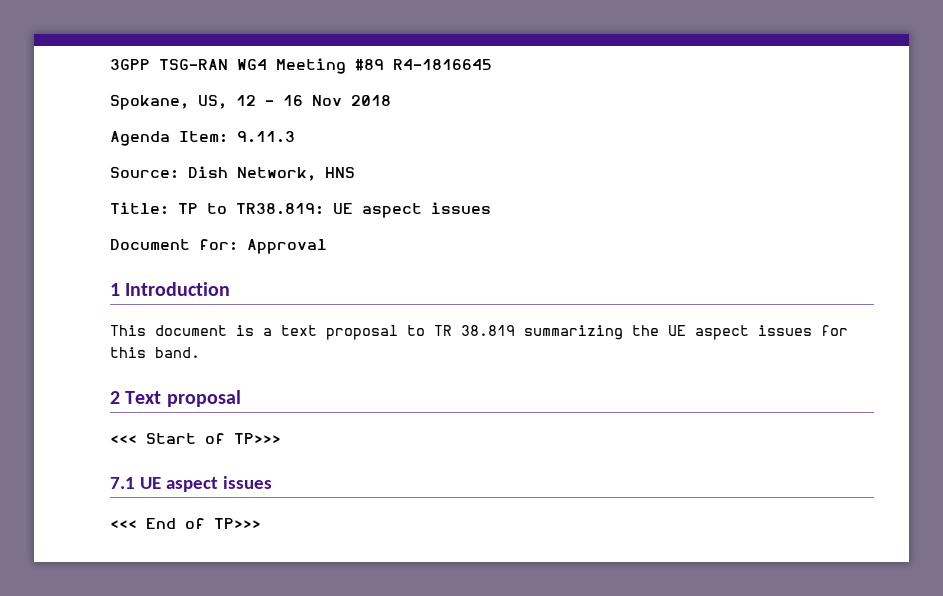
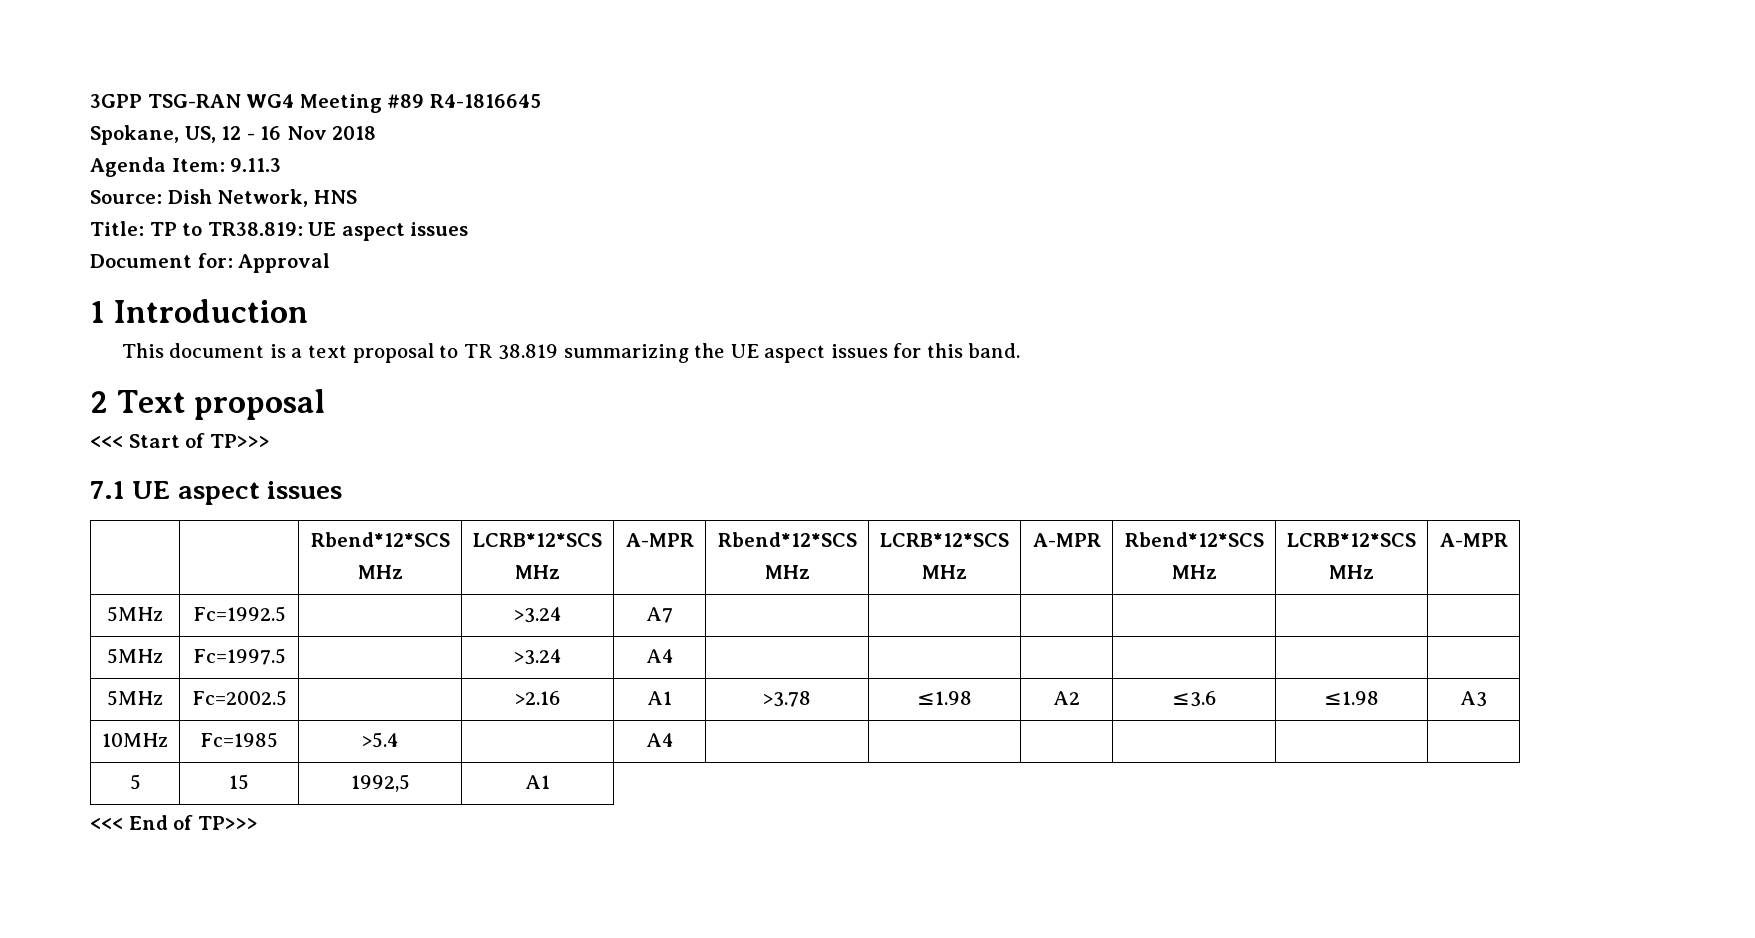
(272, 482) none -> [310,532,450,547] [357,565,403,579] [473,533,602,547] [515,565,560,579] [625,533,694,547] [717,532,857,547] [764,565,810,579] [879,533,1009,547] [921,565,967,579] [1032,533,1101,547] [1124,532,1264,547] [1171,565,1217,579] [1287,533,1416,547] [1329,565,1374,579] [1439,533,1508,547] [107,606,163,622] [192,606,286,622] [513,607,562,623] [645,607,673,623] [107,648,163,664] [192,648,286,665] [513,649,562,665] [645,649,674,663] [107,690,163,706] [191,690,287,706] [515,691,560,705] [646,691,672,705] [762,691,811,707] [916,691,972,705] [1053,691,1080,705] [1172,691,1216,707] [1324,691,1379,705] [1460,691,1487,707] [102,733,168,747] [200,732,278,748] [361,732,399,748] [645,733,674,747] [129,774,141,790] [229,774,249,790] [350,774,410,792] [525,775,550,789] // | | Rbend*12*SCS // MHz | LCRB*12*SCS // MHz | A-MPR | Rbend*12*SCS // MHz | LCRB*12*SCS // MHz | A-MPR | Rbend*12*SCS // MHz | LCRB*12*SCS // MHz | A-MPR // 5MHz | Fc=1992.5 | | >3.24 | A7 | | | | | | // 5MHz | Fc=1997.5 | | >3.24 | A4 | | | | | | // 5MHz | Fc=2002.5 | | >2.16 | A1 | >3.78 | ≤1.98 | A2 | ≤3.6 | ≤1.98 | A3 // 10MHz | Fc=1985 | >5.4 | | A4 | | | | | | // 5 | 15 | 1992,5 | A1

